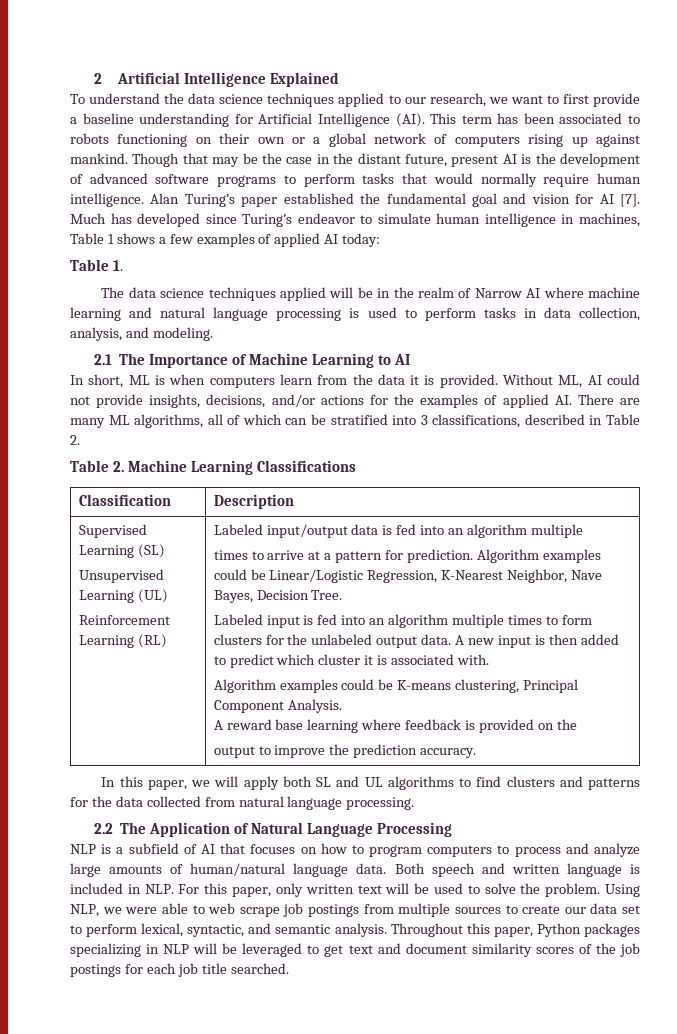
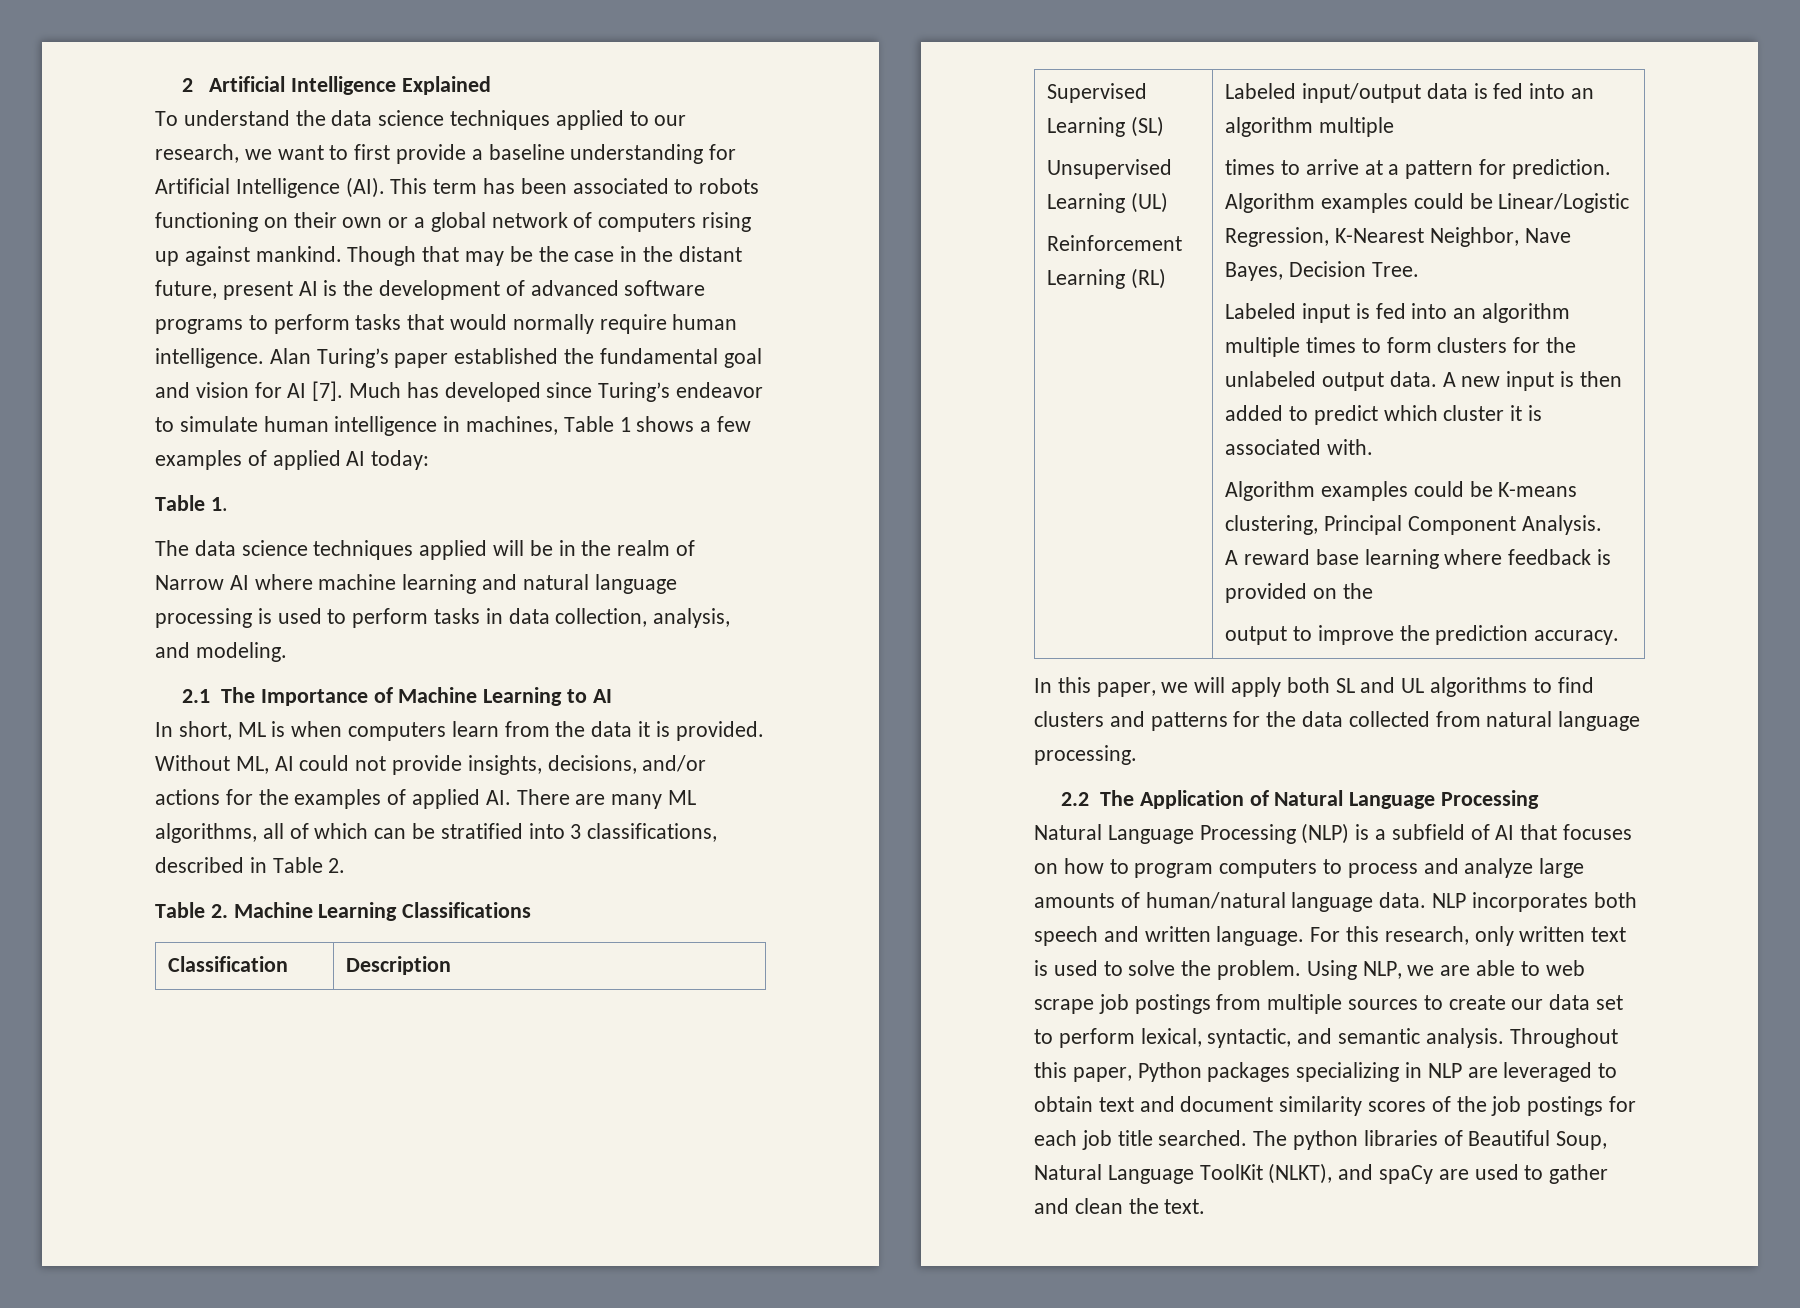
[70,844,96,854] NLP -> [1034,823,1350,844] Natural Language Processing (NLP)
[394,863,640,877] [70,883,174,894] Both speech and written language is included in NLP. -> [1432,892,1637,912] [1034,926,1305,946] NLP incorporates both speech and written language.
[232,887,272,897] paper, -> [1384,926,1469,945] research,
[385,883,430,894] will be -> [1034,960,1048,976] is
[125,907,158,914] were -> [1440,965,1471,976] are
[193,943,238,954] will be -> [1467,1067,1498,1078] are
[324,945,344,957] get -> [1034,1096,1093,1112] obtain
(289, 968) none -> [1253,1130,1608,1150] [1034,1163,1609,1184] [1034,1198,1206,1214] The python libraries of Beautiful Soup, Natural Language ToolKit (NLKT), and spaCy are used to gather and clean the text.

